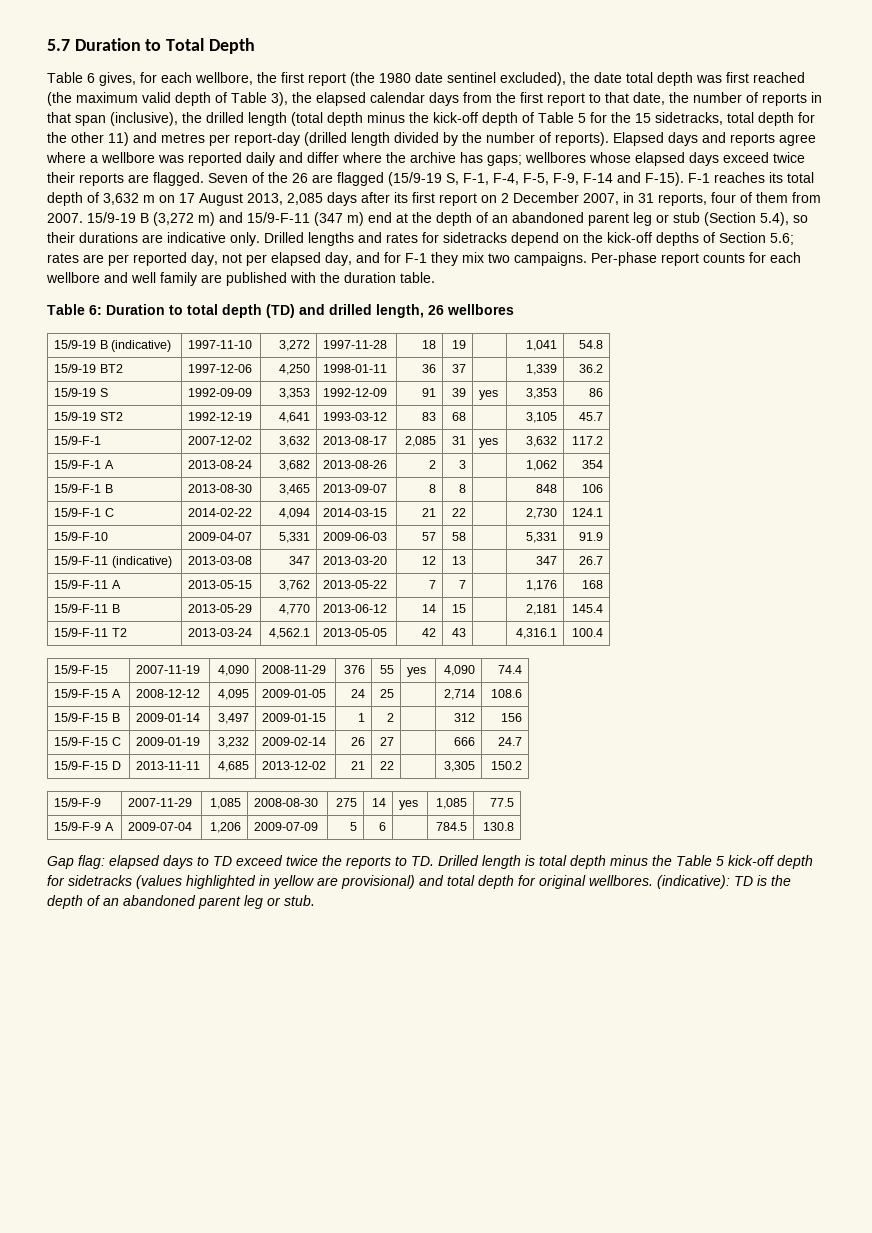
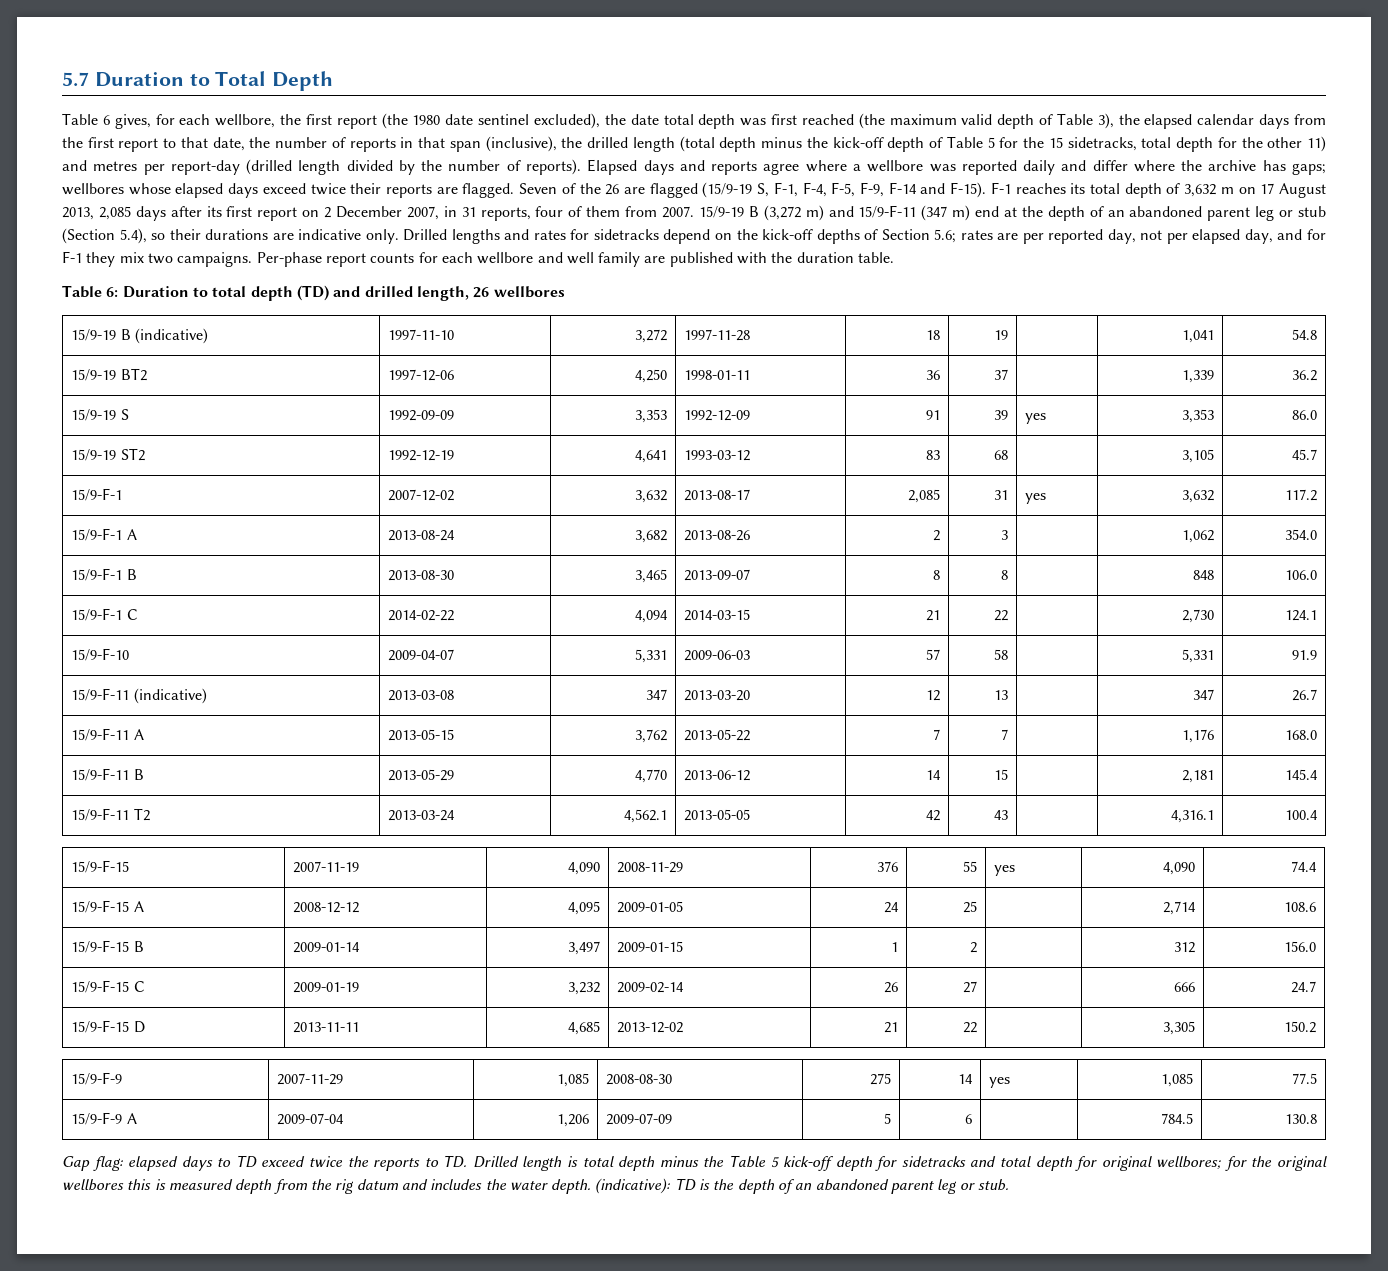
[588,388,603,397] 86 -> [1291,410,1317,420] 86.0
[581,460,603,469] 354 -> [1284,529,1317,540] 354.0
[581,484,603,493] 106 -> [1284,570,1317,580] 106.0
[581,580,603,589] 168 -> [1284,730,1317,740] 168.0
[500,713,522,722] 156 -> [1283,941,1316,952] 156.0
[136,875,415,889] (values highlighted in yellow are provisional) -> (966, 1161) none
[589,875,653,886] wellbores. -> [1156,1156,1328,1171] [62,1179,592,1194] wellbores; for the original wellbores this is measured depth from the rig datum and includes the water depth.

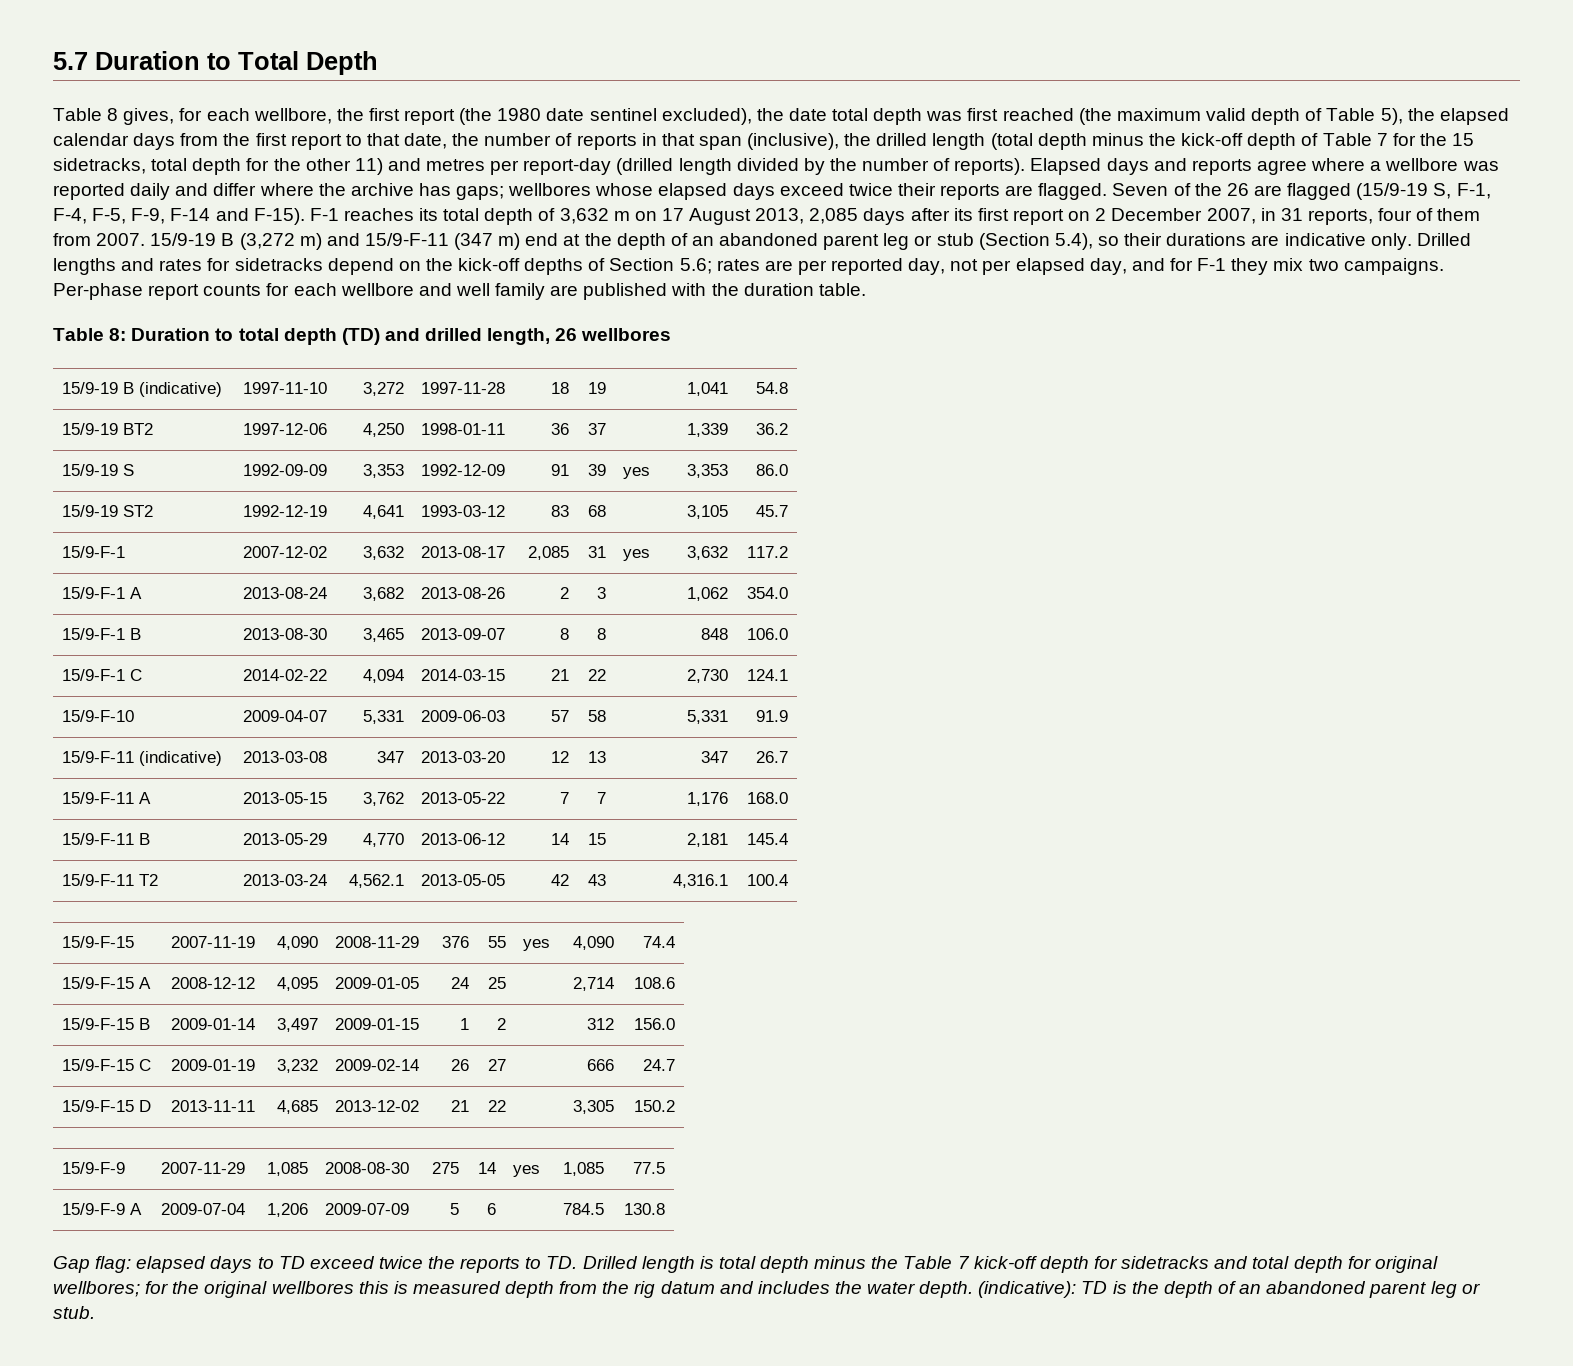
[102,115,110,125] 6 -> [107,108,119,121] 8
[1097,113,1114,129] 3), -> [1380,108,1403,125] 5),
[987,137,995,148] 5 -> [1376,133,1388,146] 7
[106,287,119,297] 6: -> [109,328,127,341] 8:
[770,1157,779,1168] 5 -> [957,1256,970,1269] 7

